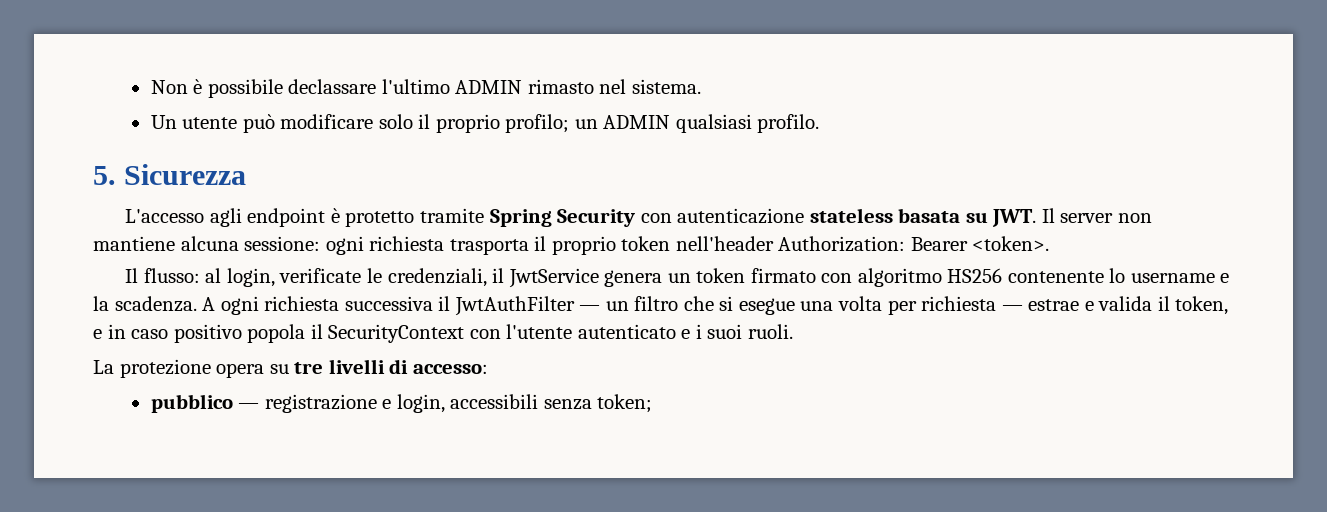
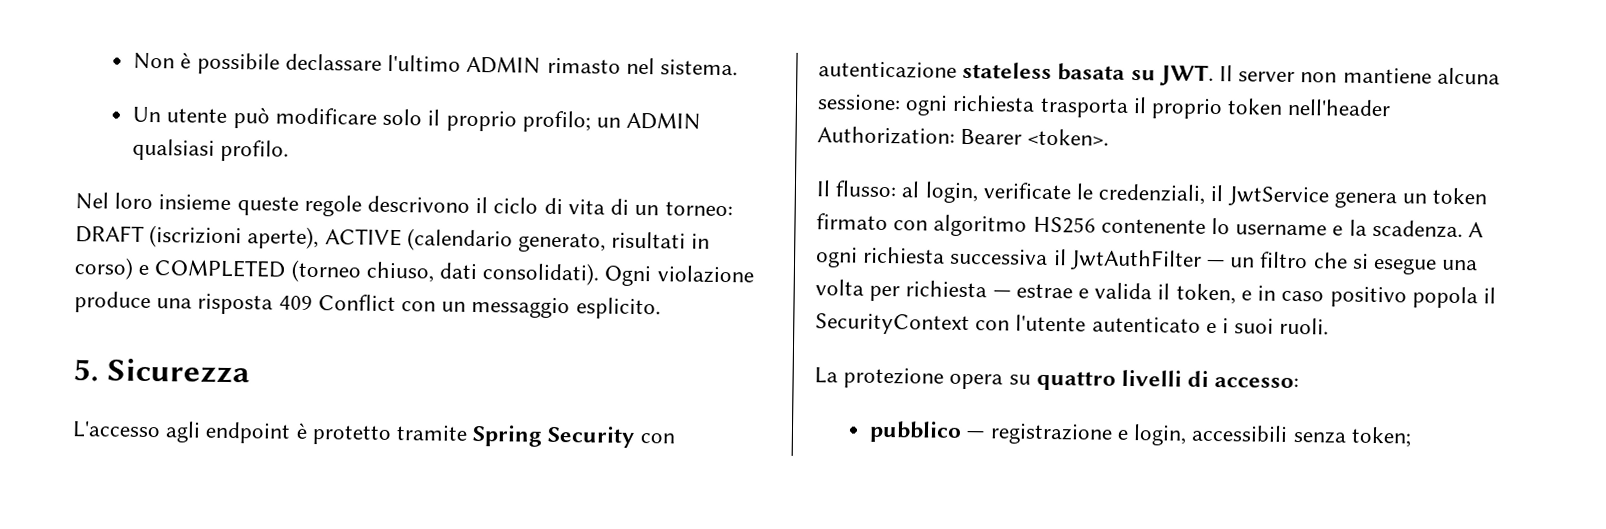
(820, 123) none -> [75,192,733,217] [75,225,711,253] [74,257,754,287] [74,291,661,320] // Nel loro insieme queste regole descrivono il ciclo di vita di un torneo: DRAFT (iscrizioni aperte), ACTIVE (calendario generato, risultati in corso) e COMPLETED (torneo chiuso, dati consolidati). Ogni violazione produce una risposta 409 Conflict con un messaggio esplicito.
[294,362,324,374] tre -> [1035,370,1116,391] quattro

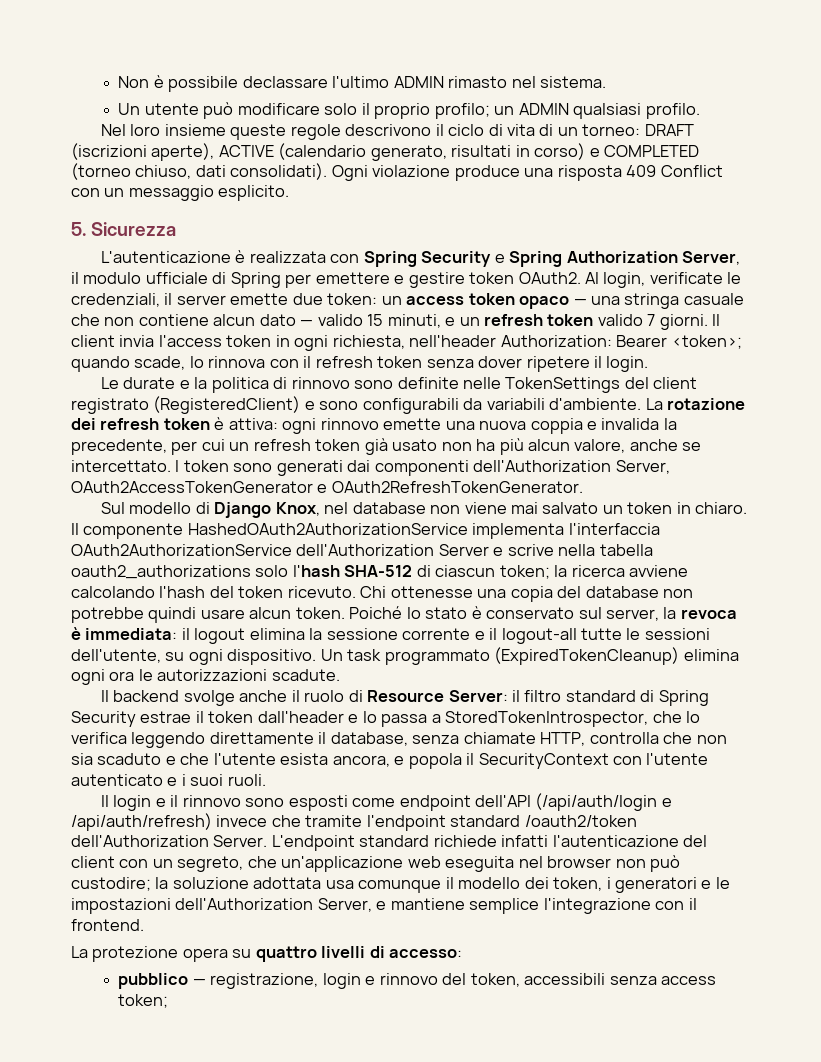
[72,421,675,448] [818,61,1500,86] [817,94,1392,120] [817,126,1110,146] [816,180,921,198] L'accesso agli endpoint è protetto tramite Spring Security con autenticazione stateless basata su JWT. Il server non mantiene alcuna sessione: ogni richiesta trasporta il proprio token nell'header Authorization: Bearer <token>. // Il flusso: al -> [100,250,741,267] [71,272,600,288] L'autenticazione è realizzata con Spring Security e Spring Authorization Server, il modulo ufficiale di Spring per emettere e gestire token OAuth2. Al
[1227,186,1488,209] [816,213,1485,239] [815,246,1479,275] [815,279,1407,308] JwtService genera un token firmato con algoritmo HS256 contenente lo username e la scadenza. A ogni richiesta successiva il JwtAuthFilter — un filtro che si esegue una volta per richiesta — estrae e valida il token, e in caso positivo -> [176,293,744,309] [71,314,721,330] [71,335,742,351] [71,356,649,372] [100,377,698,393] [71,396,746,414] [71,417,677,434] [71,438,702,455] [71,460,670,476] [71,481,583,493] [100,502,748,518] [71,523,660,539] [71,544,653,556] [71,565,689,579] [71,586,694,602] [71,606,737,623] [71,627,710,644] [71,647,739,665] [71,669,340,685] [100,690,709,706] [71,711,701,727] [71,732,727,748] [71,753,405,767] server emette due token: un access token opaco — una stringa casuale che non contiene alcun dato — valido 15 minuti, e un refresh token valido 7 giorni. Il client invia l'access token in ogni richiesta, nell'header Authorization: Bearer <token>; quando scade, lo rinnova con il refresh token senza dover ripetere il login. // Le durate e la politica di rinnovo sono definite nelle TokenSettings del client registrato (RegisteredClient) e sono configurabili da variabili d'ambiente. La rotazione dei refresh token è attiva: ogni rinnovo emette una nuova coppia e invalida la precedente, per cui un refresh token già usato non ha più alcun valore, anche se intercettato. I token sono generati dai componenti dell'Authorization Server, OAuth2AccessTokenGenerator e OAuth2RefreshTokenGenerator. // Sul modello di Django Knox, nel database non viene mai salvato un token in chiaro. Il componente HashedOAuth2AuthorizationService implementa l'interfaccia OAuth2AuthorizationService dell'Authorization Server e scrive nella tabella oauth2_authorizations solo l'hash SHA-512 di ciascun token; la ricerca avviene calcolando l'hash del token ricevuto. Chi ottenesse una copia del database non potrebbe quindi usare alcun token. Poiché lo stato è conservato sul server, la revoca è immediata: il logout elimina la sessione corrente e il logout-all tutte le sessioni dell'utente, su ogni dispositivo. Un task programmato (ExpiredTokenCleanup) elimina ogni ora le autorizzazioni scadute. // Il backend svolge anche il ruolo di Resource Server: il filtro standard di Spring Security estrae il token dall'header e lo passa a StoredTokenIntrospector, che lo verifica leggendo direttamente il database, senza chiamate HTTP, controlla che non sia scaduto e che l'utente esista ancora, e
(1330, 326) none -> [100,793,672,811] [71,813,637,831] [71,835,708,851] [71,855,681,872] [71,877,730,893] [71,898,697,914] [71,919,144,931] // Il login e il rinnovo sono esposti come endpoint dell'API (/api/auth/login e /api/auth/refresh) invece che tramite l'endpoint standard /oauth2/token dell'Authorization Server. L'endpoint standard richiede infatti l'autenticazione del client con un segreto, che un'applicazione web eseguita nel browser non può custodire; la soluzione adottata usa comunque il modello dei token, i generatori e le impostazioni dell'Authorization Server, e mantiene semplice l'integrazione con il frontend.
[989,423,1188,446] registrazione e login, -> [210,973,520,989] registrazione, login e rinnovo del token,
(1346, 437) none -> [661,976,717,985] access

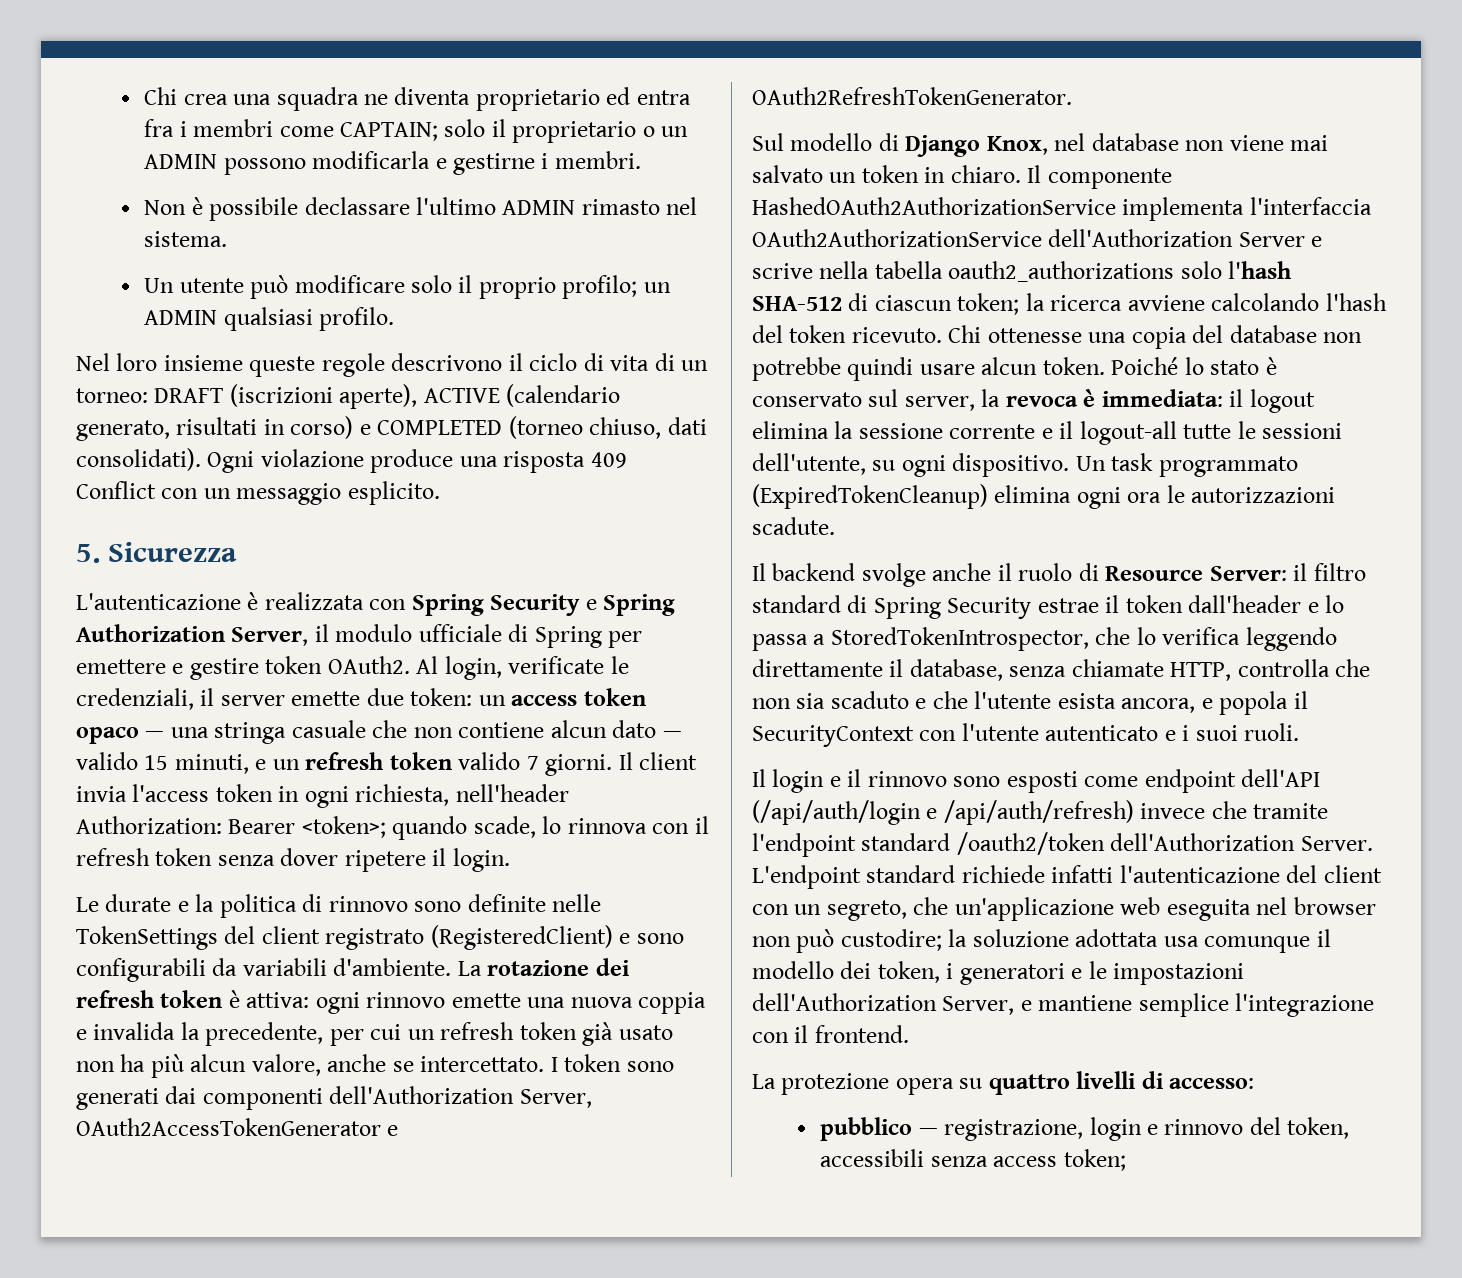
(118, 82) none -> [144,87,691,111] [144,119,689,143] [144,151,641,175] Chi crea una squadra ne diventa proprietario ed entra fra i membri come CAPTAIN; solo il proprietario o un ADMIN possono modificarla e gestirne i membri. //

